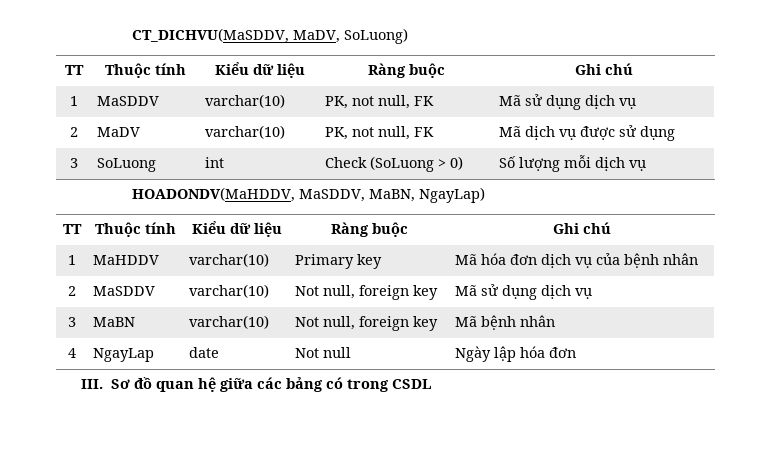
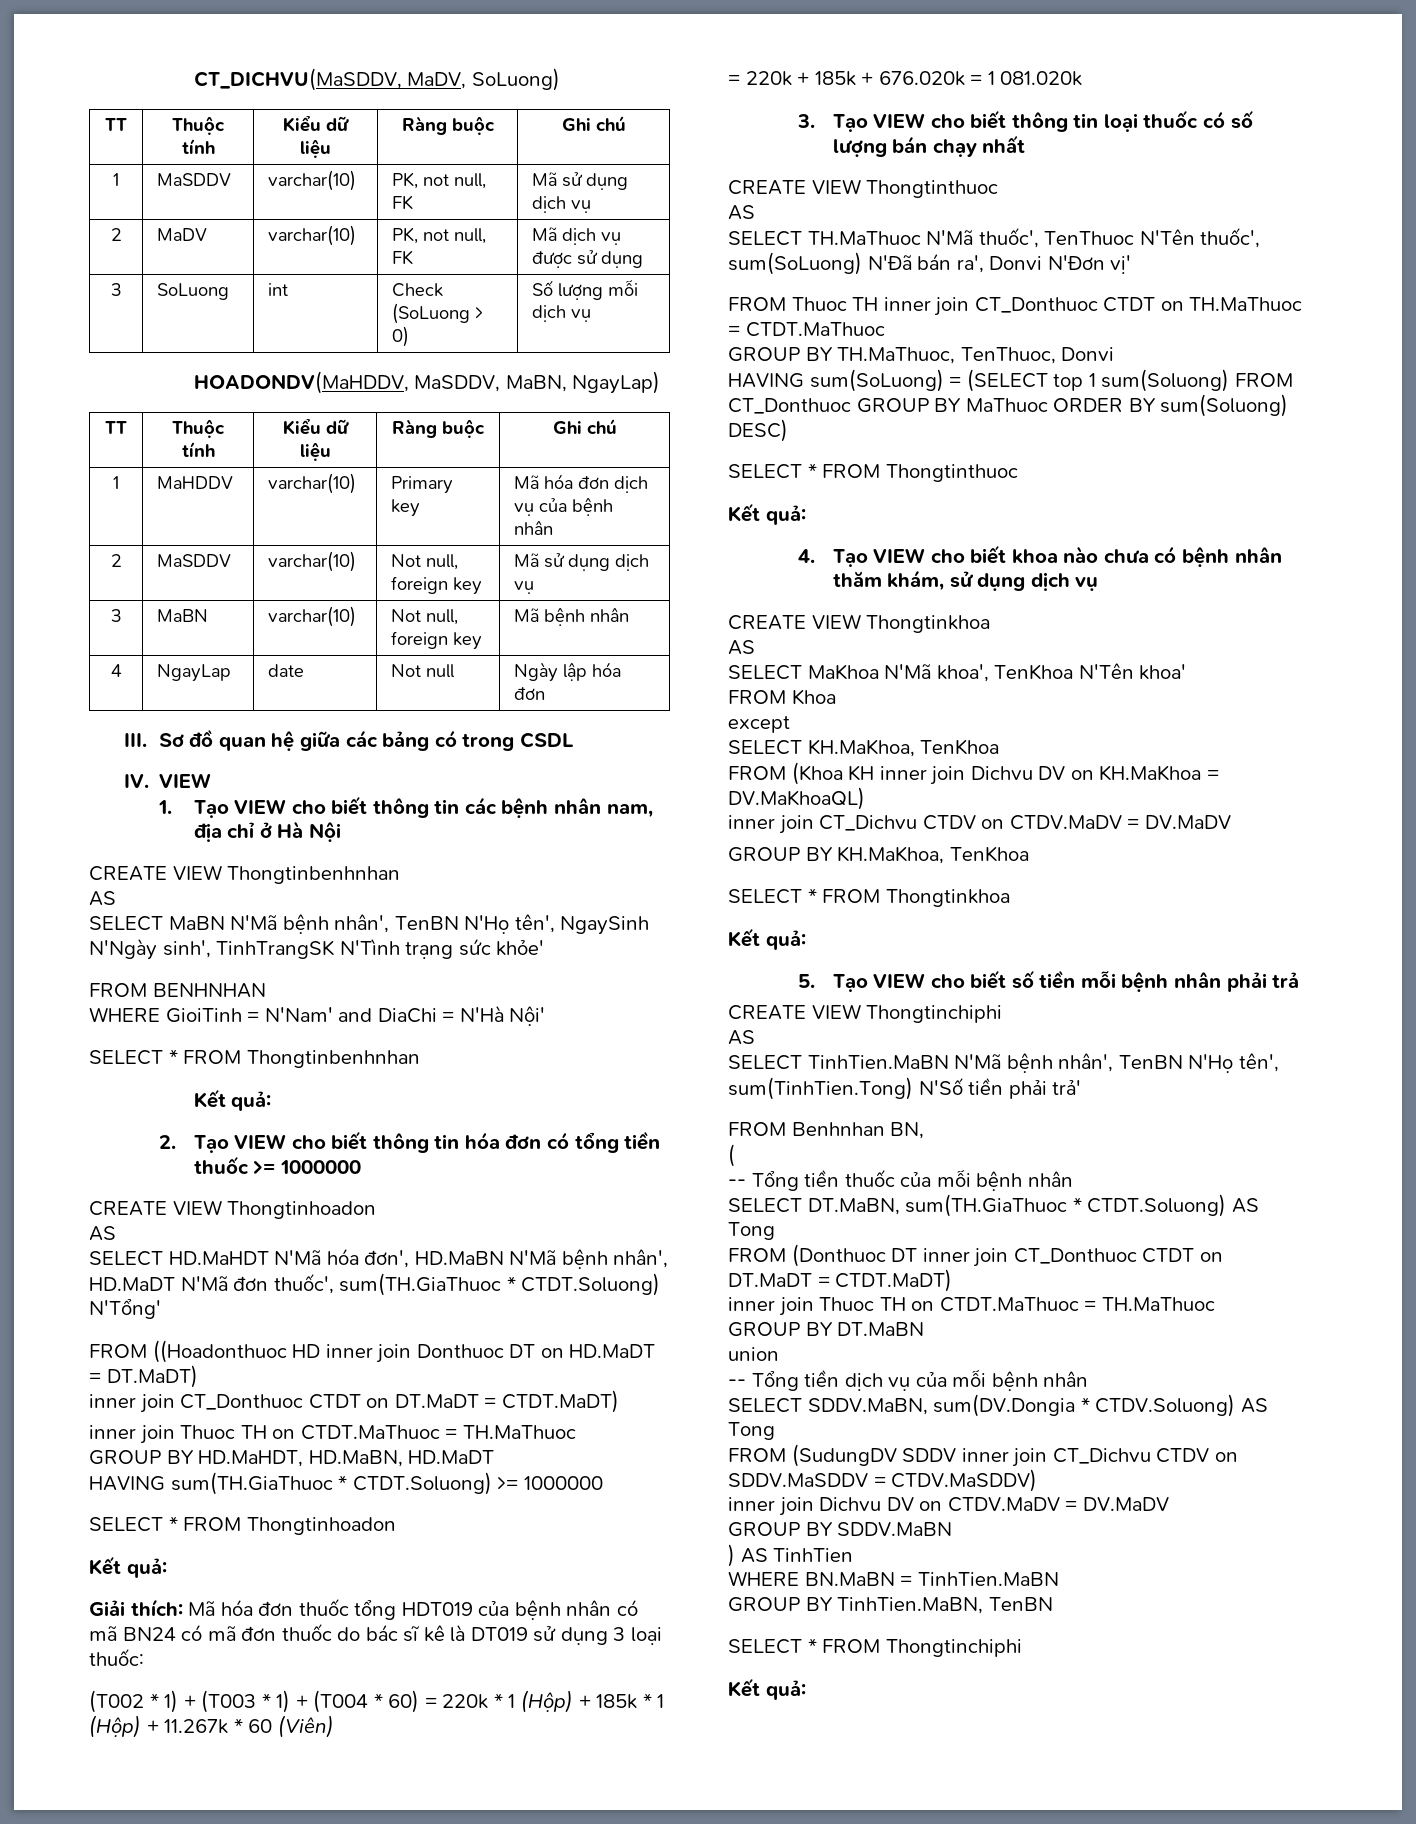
(431, 384) none -> [123,773,212,788] [157,796,653,818] [193,821,341,842] [89,865,401,884] [89,891,116,906] [89,914,650,935] [89,938,545,960] [89,983,266,998] [89,1005,546,1026] [89,1049,420,1068] [193,1089,272,1111] [158,1131,661,1153] [193,1156,361,1174] [89,1200,377,1219] [89,1226,116,1241] [89,1248,669,1269] [89,1273,661,1296] [89,1299,161,1319] [89,1340,656,1363] [89,1365,198,1388] [89,1390,619,1413] [89,1425,576,1444] [89,1450,495,1467] [89,1472,603,1495] [89,1516,396,1535] [89,1556,167,1578] [89,1598,638,1620] [89,1623,663,1645] [89,1648,144,1666] [89,1690,665,1713] [89,1715,334,1738] [728,71,1083,86] [796,110,1254,132] [832,135,1026,157] [728,179,999,198] [728,205,755,220] [728,227,1261,248] [728,252,1132,275] [728,297,1303,316] [728,322,885,337] [728,347,1115,364] [728,369,1293,392] [728,394,1289,417] [728,419,788,442] [728,463,1018,482] [728,503,806,525] [797,545,1282,567] [832,570,1099,591] [728,614,991,633] [728,640,755,655] [728,663,1187,682] [728,689,836,705] [728,716,790,733] [728,739,1000,757] [728,762,1219,785] [728,787,865,810] [728,815,1231,834] [728,846,1029,864] [728,888,1010,907] [728,928,806,950] [797,970,1300,992] [728,1004,1003,1023] [728,1030,755,1045] [728,1053,1279,1073] [728,1077,1082,1100] [728,1122,925,1139] [728,1144,735,1167] [728,1169,1073,1191] [728,1194,1259,1217] [728,1222,775,1240] [728,1244,1223,1267] [728,1269,953,1292] [728,1297,1215,1316] [728,1322,925,1337] [728,1347,779,1361] [728,1369,1089,1391] [728,1394,1268,1417] [728,1422,775,1440] [728,1444,1238,1467] [728,1469,1038,1492] [728,1497,1169,1516] [728,1522,953,1537] [728,1544,854,1567] [728,1571,1059,1586] [728,1597,1053,1614] [728,1638,1022,1657] [728,1678,806,1700] // IV. VIEW // 1. Tạo VIEW cho biết thông tin các bệnh nhân nam, địa chỉ ở Hà Nội // CREATE VIEW Thongtinbenhnhan // AS // SELECT MaBN N'Mã bệnh nhân', TenBN N'Họ tên', NgaySinh N'Ngày sinh', TinhTrangSK N'Tình trạng sức khỏe' // FROM BENHNHAN // WHERE GioiTinh = N'Nam' and DiaChi = N'Hà Nội' // SELECT * FROM Thongtinbenhnhan // Kết quả: // 2. Tạo VIEW cho biết thông tin hóa đơn có tổng tiền thuốc >= 1000000 // CREATE VIEW Thongtinhoadon // AS // SELECT HD.MaHDT N'Mã hóa đơn', HD.MaBN N'Mã bệnh nhân', HD.MaDT N'Mã đơn thuốc', sum(TH.GiaThuoc * CTDT.Soluong) N'Tổng' // FROM ((Hoadonthuoc HD inner join Donthuoc DT on HD.MaDT = DT.MaDT) // inner join CT_Donthuoc CTDT on DT.MaDT = CTDT.MaDT) // inner join Thuoc TH on CTDT.MaThuoc = TH.MaThuoc // GROUP BY HD.MaHDT, HD.MaBN, HD.MaDT // HAVING sum(TH.GiaThuoc * CTDT.Soluong) >= 1000000 // SELECT * FROM Thongtinhoadon // Kết quả: // Giải thích: Mã hóa đơn thuốc tổng HDT019 của bệnh nhân có mã BN24 có mã đơn thuốc do bác sĩ kê là DT019 sử dụng 3 loại thuốc: // (T002 * 1) + (T003 * 1) + (T004 * 60) = 220k * 1 (Hộp) + 185k * 1 (Hộp) + 11.267k * 60 (Viên) // = 220k + 185k + 676.020k = 1 081.020k // 3. Tạo VIEW cho biết thông tin loại thuốc có số lượng bán chạy nhất // CREATE VIEW Thongtinthuoc // AS // SELECT TH.MaThuoc N'Mã thuốc', TenThuoc N'Tên thuốc', sum(SoLuong) N'Đã bán ra', Donvi N'Đơn vị' // FROM Thuoc TH inner join CT_Donthuoc CTDT on TH.MaThuoc = CTDT.MaThuoc // GROUP BY TH.MaThuoc, TenThuoc, Donvi // HAVING sum(SoLuong) = (SELECT top 1 sum(Soluong) FROM CT_Donthuoc GROUP BY MaThuoc ORDER BY sum(Soluong) DESC) // SELECT * FROM Thongtinthuoc // Kết quả: // 4. Tạo VIEW cho biết khoa nào chưa có bệnh nhân thăm khám, sử dụng dịch vụ // CREATE VIEW Thongtinkhoa // AS // SELECT MaKhoa N'Mã khoa', TenKhoa N'Tên khoa' // FROM Khoa // except // SELECT KH.MaKhoa, TenKhoa // FROM (Khoa KH inner join Dichvu DV on KH.MaKhoa = DV.MaKhoaQL) // inner join CT_Dichvu CTDV on CTDV.MaDV = DV.MaDV // GROUP BY KH.MaKhoa, TenKhoa // SELECT * FROM Thongtinkhoa // Kết quả: // 5. Tạo VIEW cho biết số tiền mỗi bệnh nhân phải trả // CREATE VIEW Thongtinchiphi // AS // SELECT TinhTien.MaBN N'Mã bệnh nhân', TenBN N'Họ tên', sum(TinhTien.Tong) N'Số tiền phải trả' // FROM Benhnhan BN, // ( // -- Tổng tiền thuốc của mỗi bệnh nhân // SELECT DT.MaBN, sum(TH.GiaThuoc * CTDT.Soluong) AS Tong // FROM (Donthuoc DT inner join CT_Donthuoc CTDT on DT.MaDT = CTDT.MaDT) // inner join Thuoc TH on CTDT.MaThuoc = TH.MaThuoc // GROUP BY DT.MaBN // union // -- Tổng tiền dịch vụ của mỗi bệnh nhân // SELECT SDDV.MaBN, sum(DV.Dongia * CTDV.Soluong) AS Tong // FROM (SudungDV SDDV inner join CT_Dichvu CTDV on SDDV.MaSDDV = CTDV.MaSDDV) // inner join Dichvu DV on CTDV.MaDV = DV.MaDV // GROUP BY SDDV.MaBN // ) AS TinhTien // WHERE BN.MaBN = TinhTien.MaBN // GROUP BY TinhTien.MaBN, TenBN // SELECT * FROM Thongtinchiphi // Kết quả:

